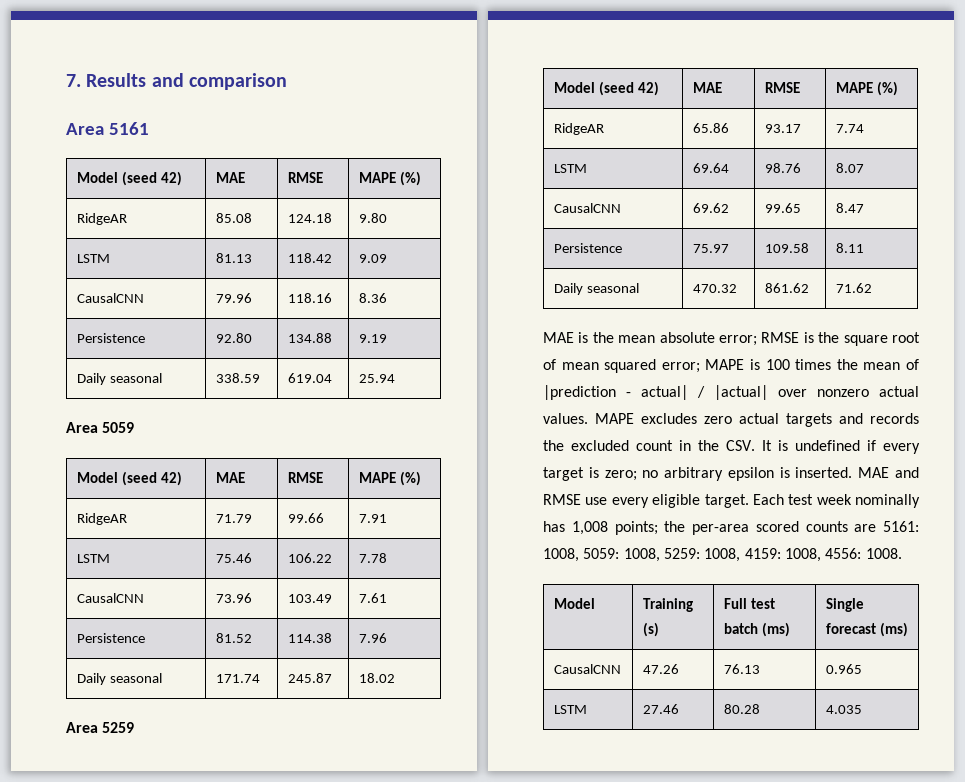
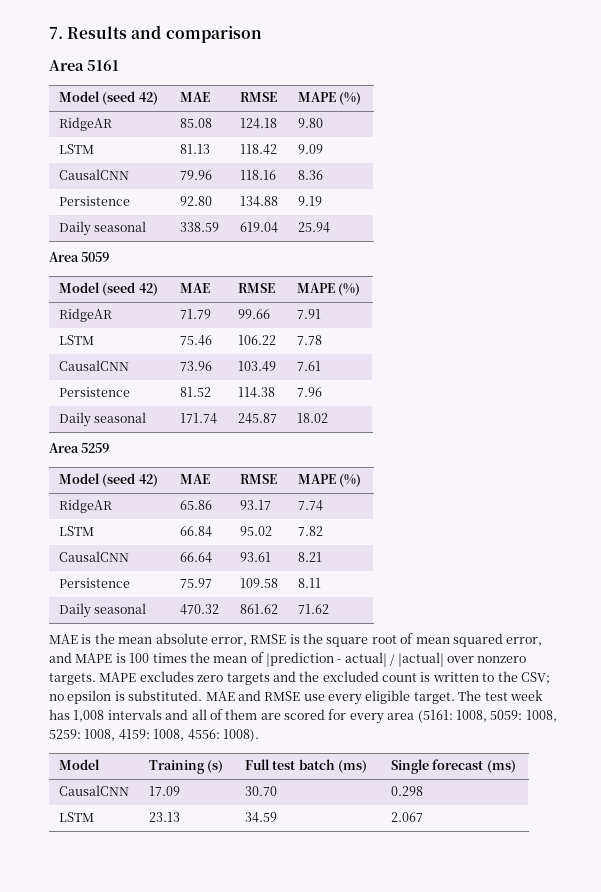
[692,163,729,173] [764,163,801,173] [835,163,864,173] [553,203,621,213] [692,203,729,213] [764,203,801,213] [835,203,864,213] 69.64 | 98.76 | 8.07 // CausalCNN | 69.62 | 99.65 | 8.47 -> [179,526,212,537] [239,526,272,536] [297,526,323,536] [58,551,129,562] [179,552,212,563] [239,552,271,562] [297,552,322,562] 66.84 | 95.02 | 7.82 // CausalCNN | 66.64 | 93.61 | 8.21
[719,335,757,346] error; -> [210,637,247,646] error,
[661,362,700,373] error; -> [506,637,543,646] [49,652,72,663] error, and
[879,386,919,397] [543,413,588,424] actual values. -> [49,673,96,685] targets.
[739,413,779,424] actual -> (224, 678) none
[870,413,919,424] records -> (296, 676) none
[679,440,920,454] [543,467,724,481] in the CSV. It is undefined if every target is zero; no arbitrary -> [420,671,550,684] [49,694,64,701] is written to the CSV; no
[795,467,853,478] inserted. -> [128,690,203,701] substituted.
[752,494,784,505] Each -> [458,690,482,701] The
[855,494,920,508] nominally -> (543, 695) none
[614,521,919,535] points; the per-area scored counts are 5161: -> [107,709,453,724] intervals and all of them are scored for every area (5161:
[865,548,902,559] 1008. -> [222,729,259,742] 1008).
[642,664,679,674] [723,664,760,674] [825,664,862,674] [553,705,587,714] [642,704,679,714] [723,704,760,714] [825,705,862,714] 47.26 | 76.13 | 0.965 // LSTM | 27.46 | 80.28 | 4.035 -> [148,786,180,796] [244,786,277,796] [390,786,423,796] [58,812,94,822] [148,812,180,822] [244,812,277,823] [390,812,423,822] 17.09 | 30.70 | 0.298 // LSTM | 23.13 | 34.59 | 2.067

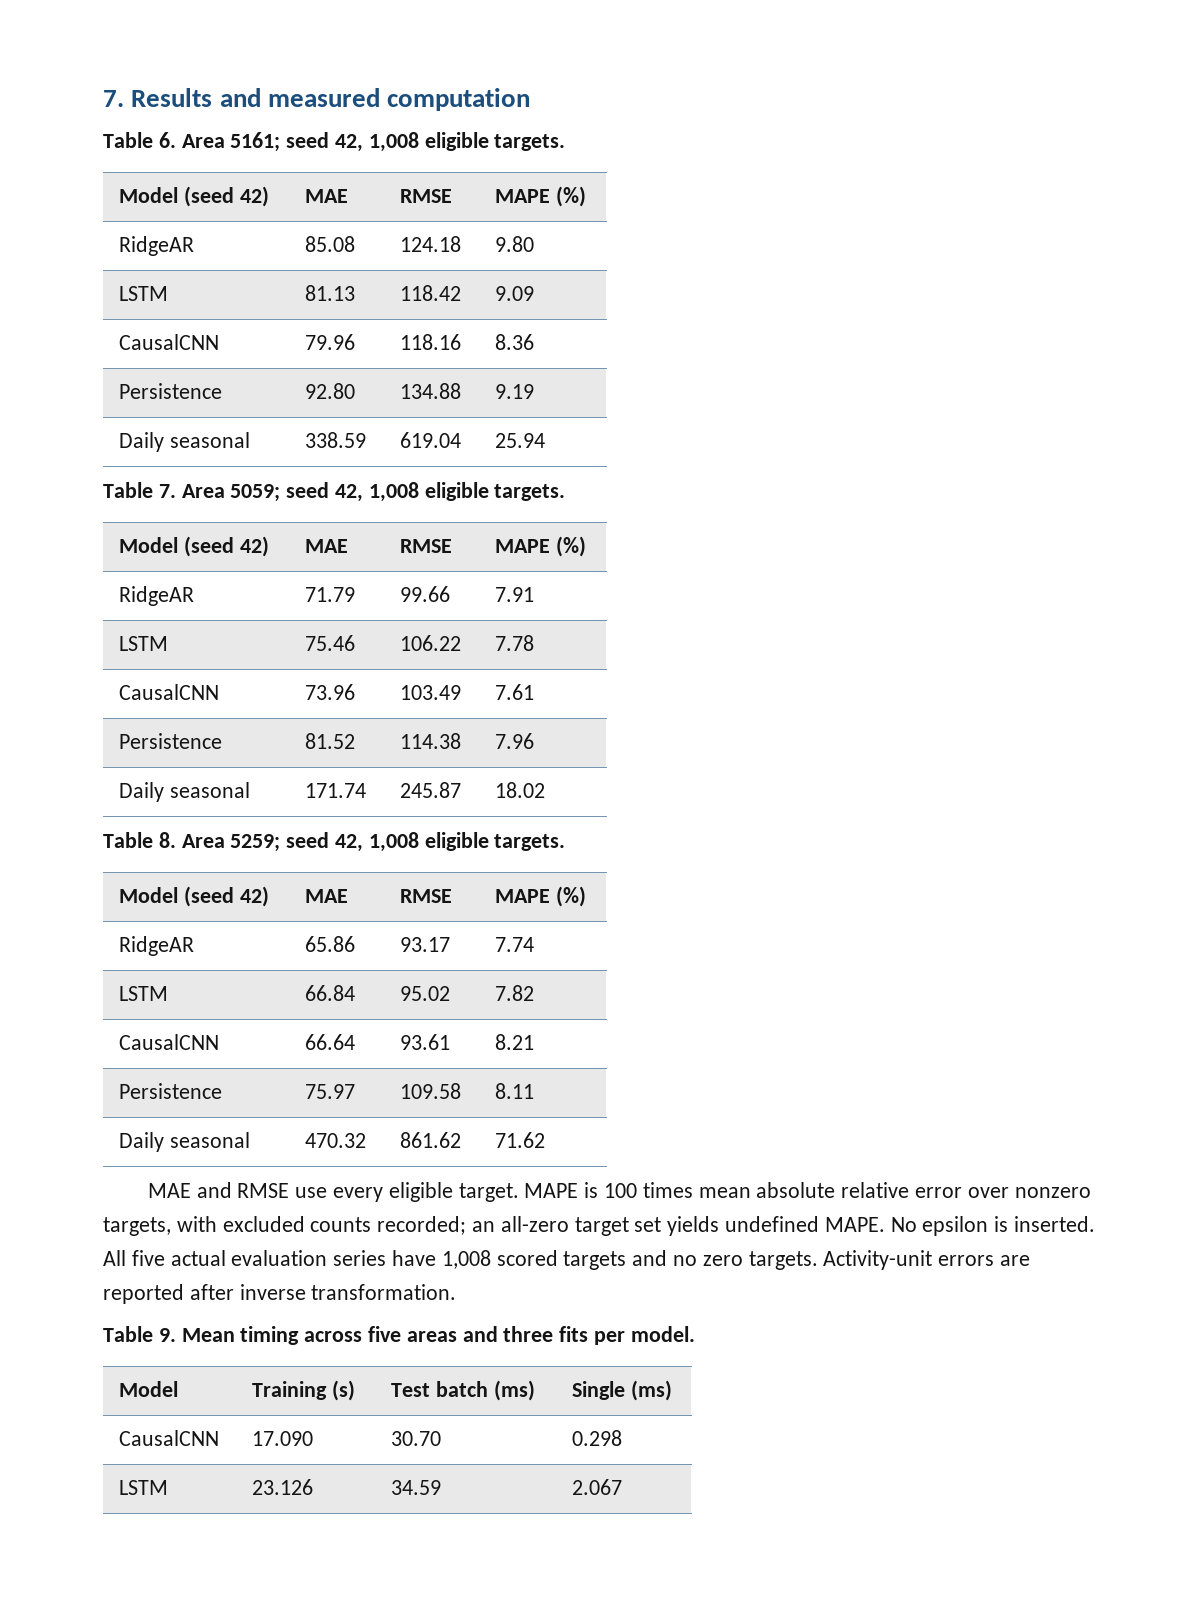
[165,26,262,43] [49,60,119,71] comparison // Area 5161 -> [267,88,531,111] [103,132,566,152] measured computation // Table 6. Area 5161; seed 42, 1,008 eligible targets.
[49,252,110,262] Area 5059 -> [103,482,566,502] Table 7. Area 5059; seed 42, 1,008 eligible targets.
[49,443,110,453] Area 5259 -> [103,832,566,852] Table 8. Area 5259; seed 42, 1,008 eligible targets.
[81,633,543,647] [49,652,527,667] [49,671,550,685] [49,690,235,704] is the mean absolute error, RMSE is the square root of mean squared error, and MAPE is 100 times the mean of |prediction - actual| / |actual| over nonzero targets. MAPE excludes zero targets and the excluded count is written to the CSV; no epsilon is substituted. MAE -> (191, 1190) none
[458,690,543,701] [49,709,557,724] [49,729,259,742] The test week has 1,008 intervals and all of them are scored for every area (5161: 1008, 5059: 1008, 5259: 1008, 4159: 1008, 4556: 1008). -> [524,1182,1091,1198] [103,1216,1096,1236] [103,1250,1031,1270] [103,1284,457,1304] [103,1326,695,1345] MAPE is 100 times mean absolute relative error over nonzero targets, with excluded counts recorded; an all-zero target set yields undefined MAPE. No epsilon is inserted. All five actual evaluation series have 1,008 scored targets and no zero targets. Activity-unit errors are reported after inverse transformation. // Table 9. Mean timing across five areas and three fits per model.
[244,759,296,770] Full test -> [391,1383,431,1397] Test
[432,759,484,770] forecast -> (626, 1390) none
[148,786,180,796] 17.09 -> [252,1431,314,1446] 17.090
[148,812,180,822] 23.13 -> [252,1479,314,1495] 23.126

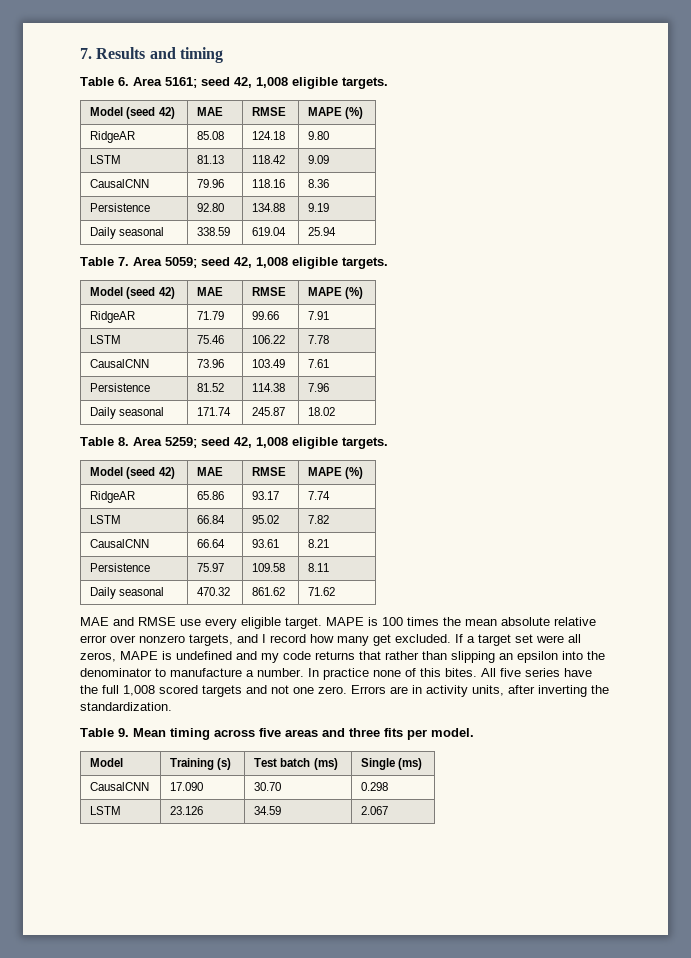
[267,88,531,111] measured computation -> [179,47,223,63] timing
(693, 1190) none -> [443,617,461,626] the
[176,1216,1096,1236] [103,1250,1031,1270] [103,1284,457,1304] with excluded counts recorded; an all-zero target set yields undefined MAPE. No epsilon is inserted. All five actual evaluation series have 1,008 scored targets and no zero targets. Activity-unit errors are reported after inverse transformation. -> [237,634,581,646] [80,651,605,663] [80,668,592,680] [80,685,609,697] [80,702,172,711] and I record how many get excluded. If a target set were all zeros, MAPE is undefined and my code returns that rather than slipping an epsilon into the denominator to manufacture a number. In practice none of this bites. All five series have the full 1,008 scored targets and not one zero. Errors are in activity units, after inverting the standardization.

